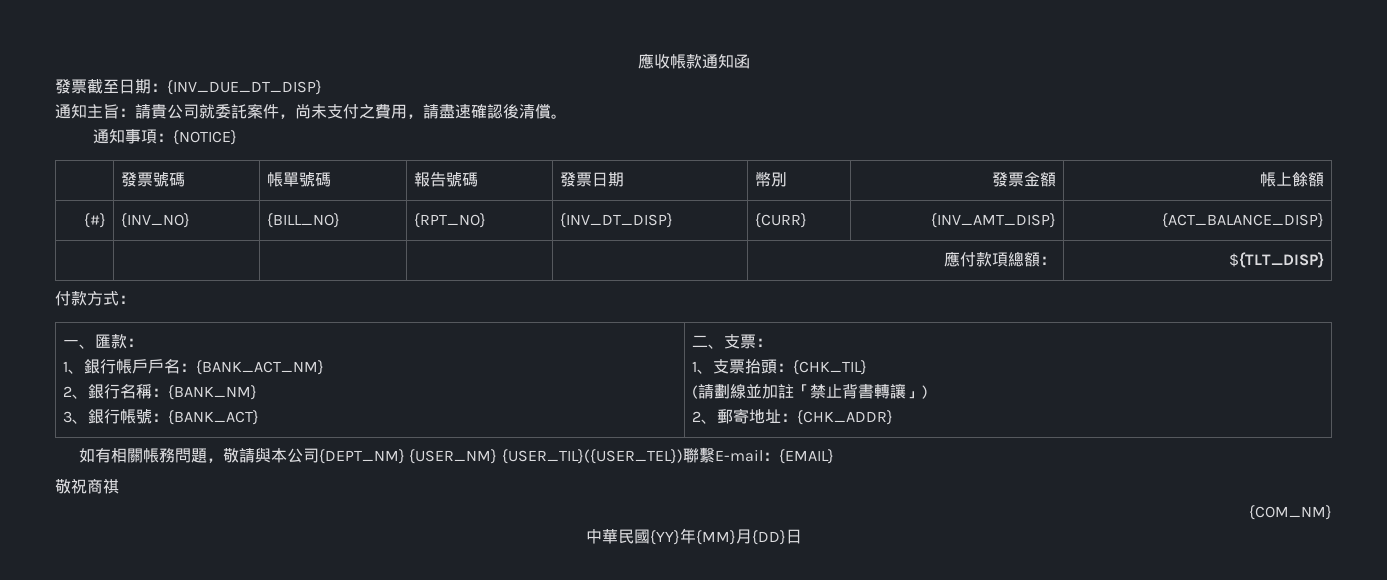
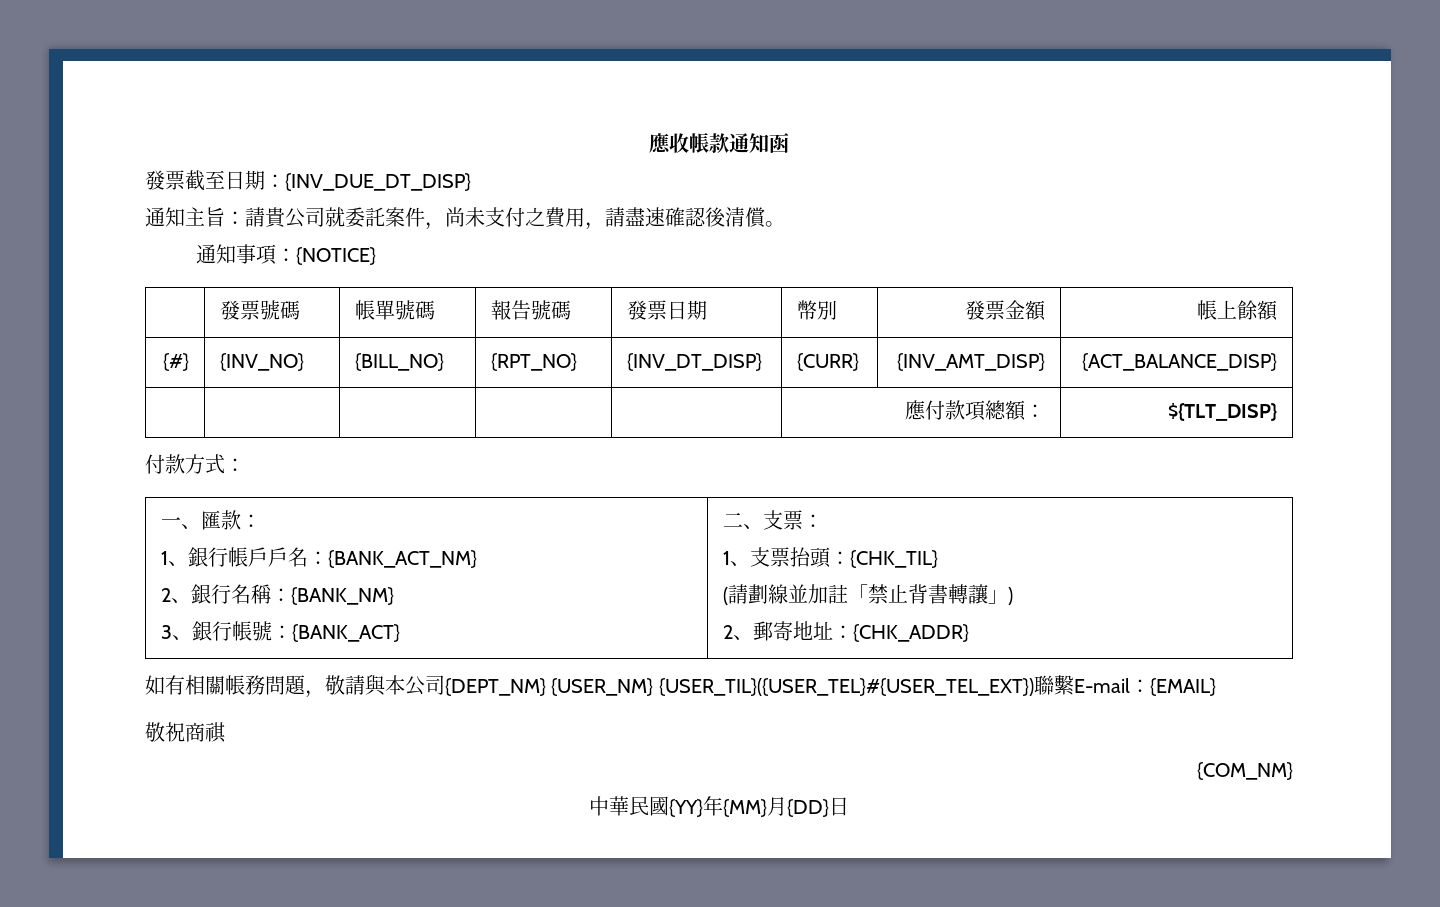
[501,449,683,464] {USER_TIL}({USER_TEL}) -> [658,678,1034,696] {USER_TIL}({USER_TEL}#{USER_TEL_EXT})

